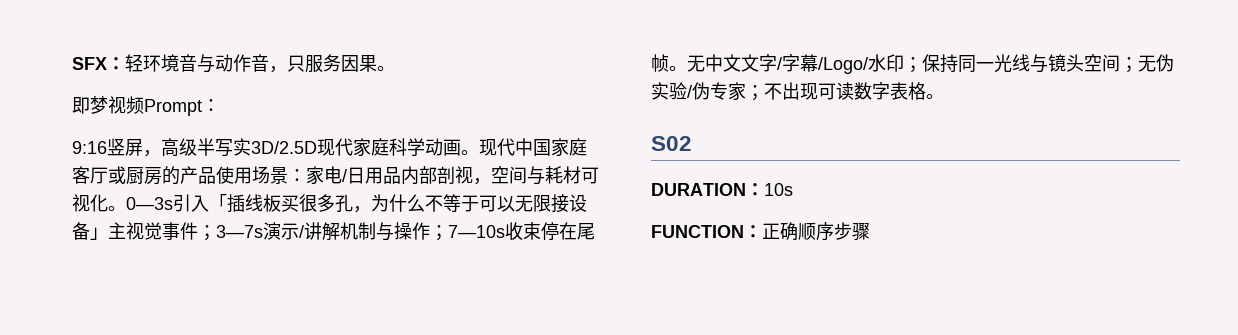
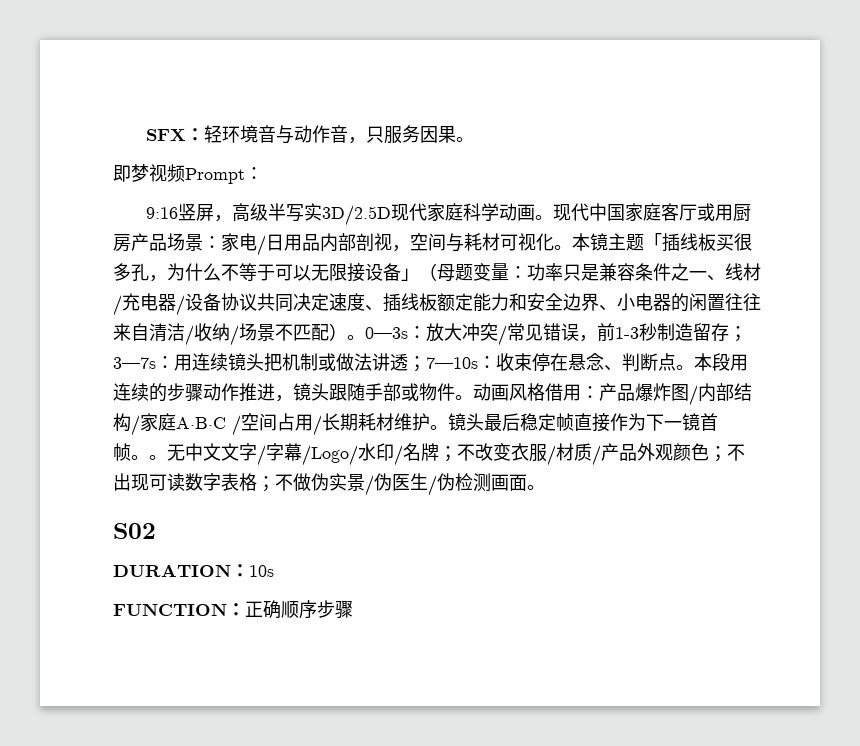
[126,166,252,185] 厨房的产品使用 -> [714,204,751,221] [113,233,167,252] 用厨房产品
[126,194,209,212] 0—3s引入 -> [572,233,644,251] 本镜主题
[108,222,595,241] [651,54,669,72] 主视觉事件；3—7s演示/讲解机制与操作；7—10s收束停在尾帧 -> [419,263,761,282] [113,293,761,316] [113,323,747,346] [113,353,748,372] [113,383,752,406] [113,413,718,436] [113,443,149,461] （母题变量：功率只是兼容条件之一、线材/充电器/设备协议共同决定速度、插线板额定能力和安全边界、小电器的闲置往往来自清洁/收纳/场景不匹配）。0—3s：放大冲突/常见错误，前1-3秒制造留存；3—7s：用连续镜头把机制或做法讲透；7—10s：收束停在悬念、判断点。本段用连续的步骤动作推进，镜头跟随手部或物件。动画风格借用：产品爆炸图/内部结构/家庭A·B·C /空间占用/长期耗材维护。镜头最后稳定帧直接作为下一镜首帧。
[904,54,1174,73] [651,82,746,101] ；保持同一光线与镜头空间；无伪实验/伪专家 -> [394,443,709,466] /名牌；不改变衣服/材质/产品外观颜色
(926, 91) none -> [257,473,527,496] ；不做伪实景/伪医生/伪检测画面

